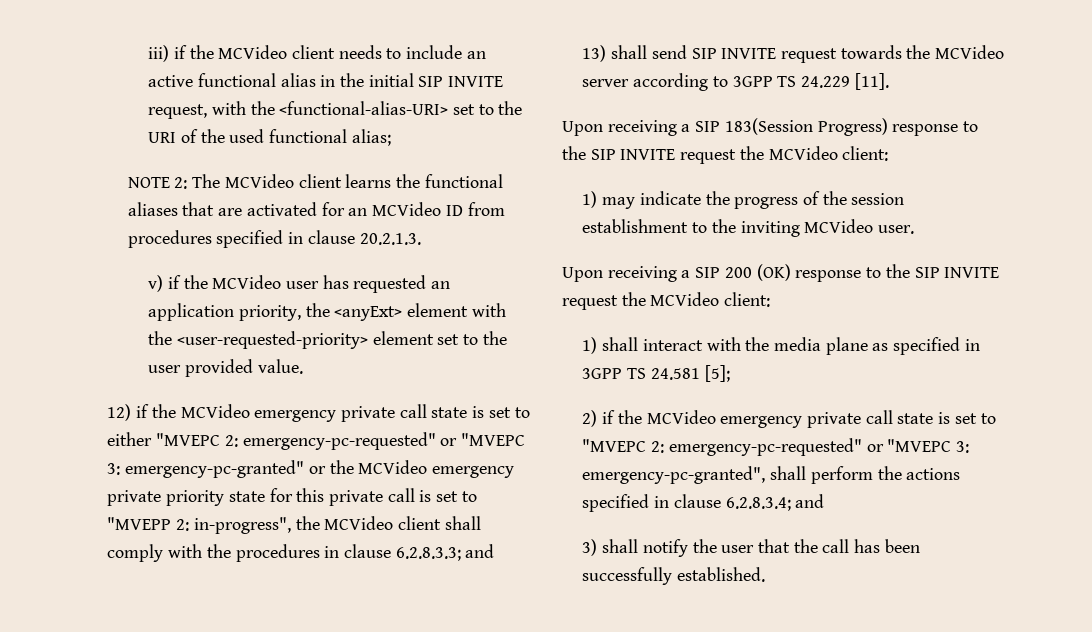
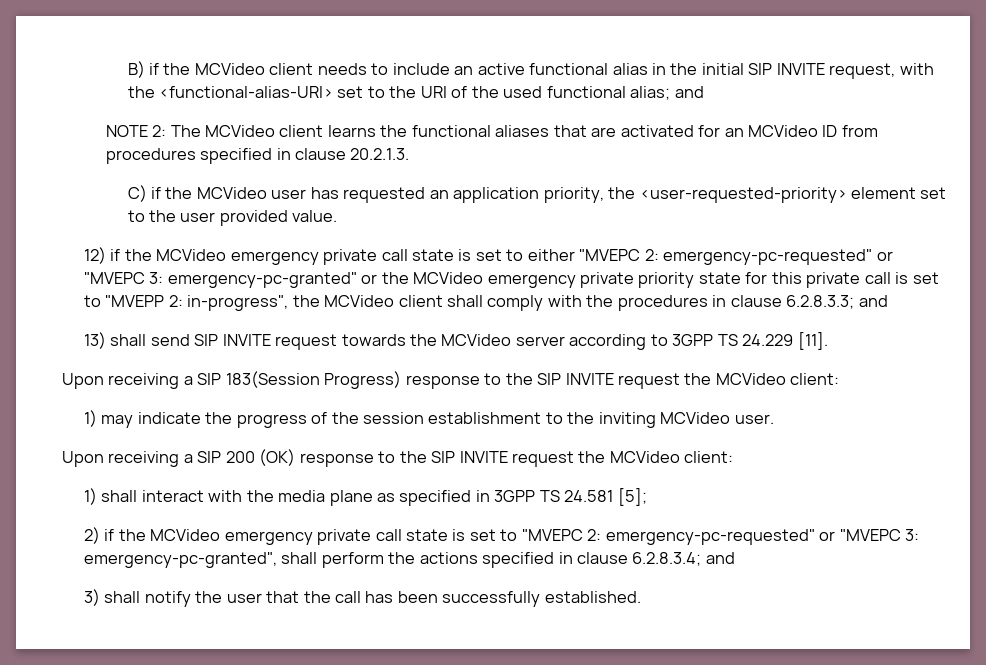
[148,45,170,62] iii) -> [127,61,145,78] B)
(391, 137) none -> [674,86,704,98] and
[148,275,164,292] v) -> [127,185,147,202] C)
[334,303,506,321] [148,331,173,345] <anyExt> element with the -> (636, 193) none

